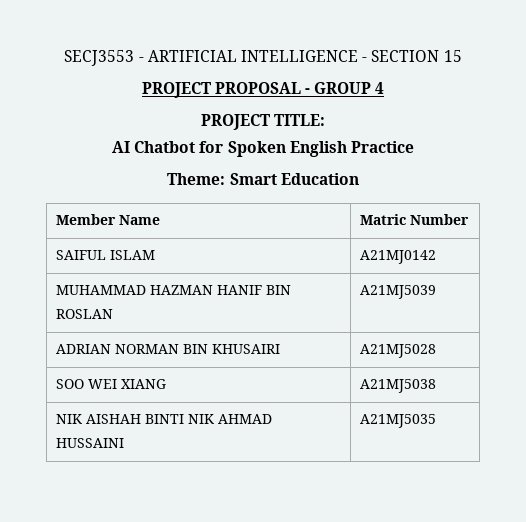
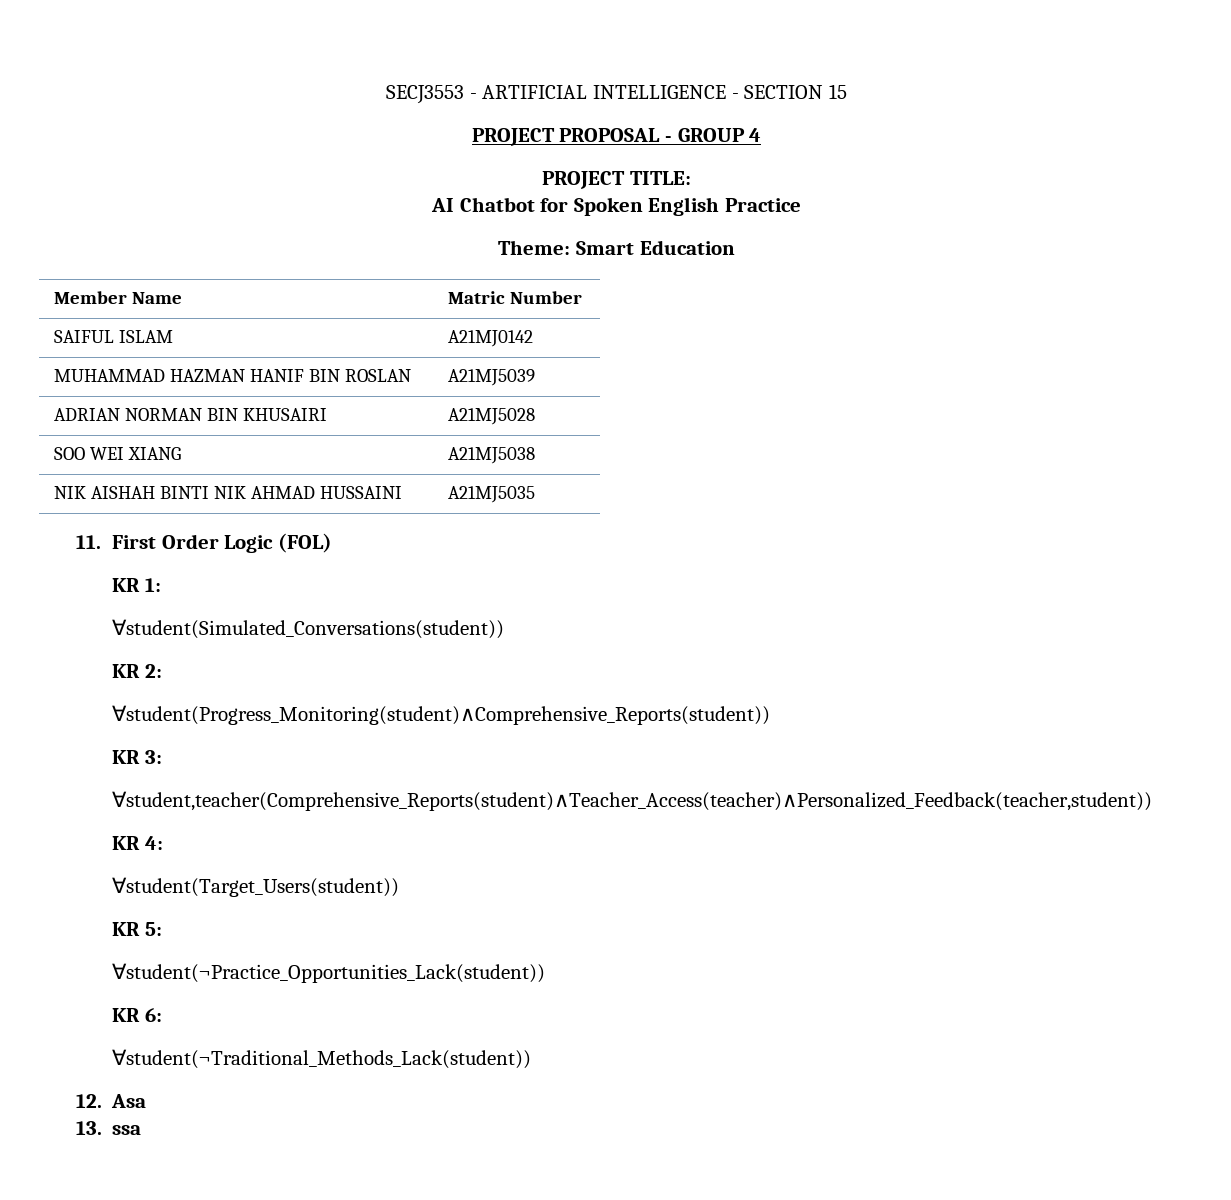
(437, 421) none -> [75,533,332,553] [112,578,161,592] [112,619,505,639] [112,664,162,678] [112,705,771,725] [112,750,162,764] [112,791,1153,811] [112,836,163,850] [112,877,400,897] [112,922,162,936] [112,963,546,983] [112,1008,162,1022] [112,1049,532,1069] [75,1094,147,1108] [75,1121,142,1135] // 11. First Order Logic (FOL) // KR 1: // ∀student(Simulated_Conversations(student)) // KR 2: // ∀student(Progress_Monitoring(student)∧Comprehensive_Reports(student)) // KR 3: // ∀student,teacher(Comprehensive_Reports(student)∧Teacher_Access(teacher)∧Personalized_Feedback(teacher,student)) // KR 4: // ∀student(Target_Users(student)) // KR 5: // ∀student(¬Practice_Opportunities_Lack(student)) // KR 6: // ∀student(¬Traditional_Methods_Lack(student)) // 12. Asa // 13. ssa

